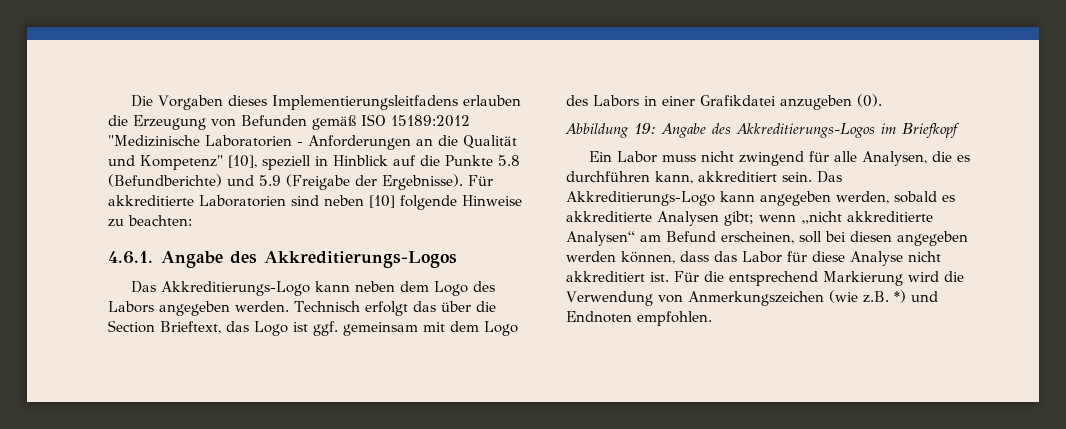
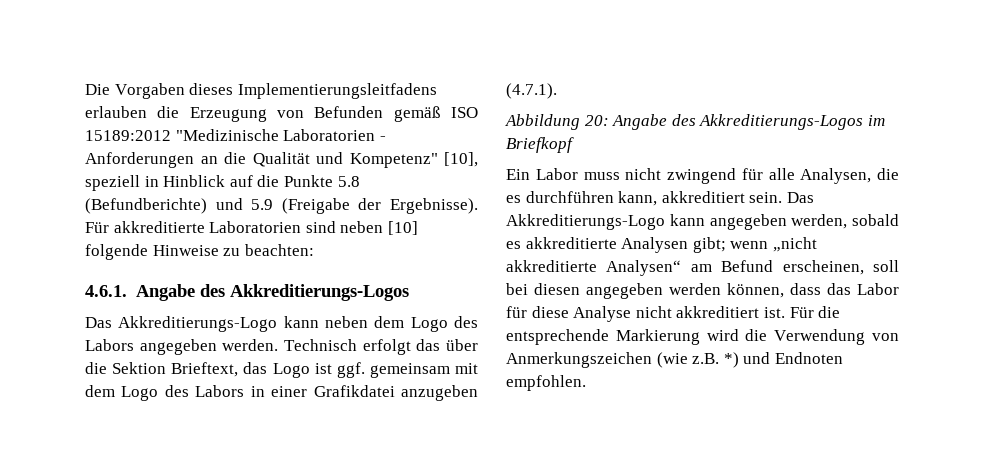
[108,320,155,333] Section -> [112,362,167,374] Sektion
[857,94,882,107] (0). -> [506,83,557,99] (4.7.1).
[634,123,656,134] 19: -> [584,115,609,126] 20:
[729,271,818,286] entsprechend -> [506,329,609,345] entsprechende

